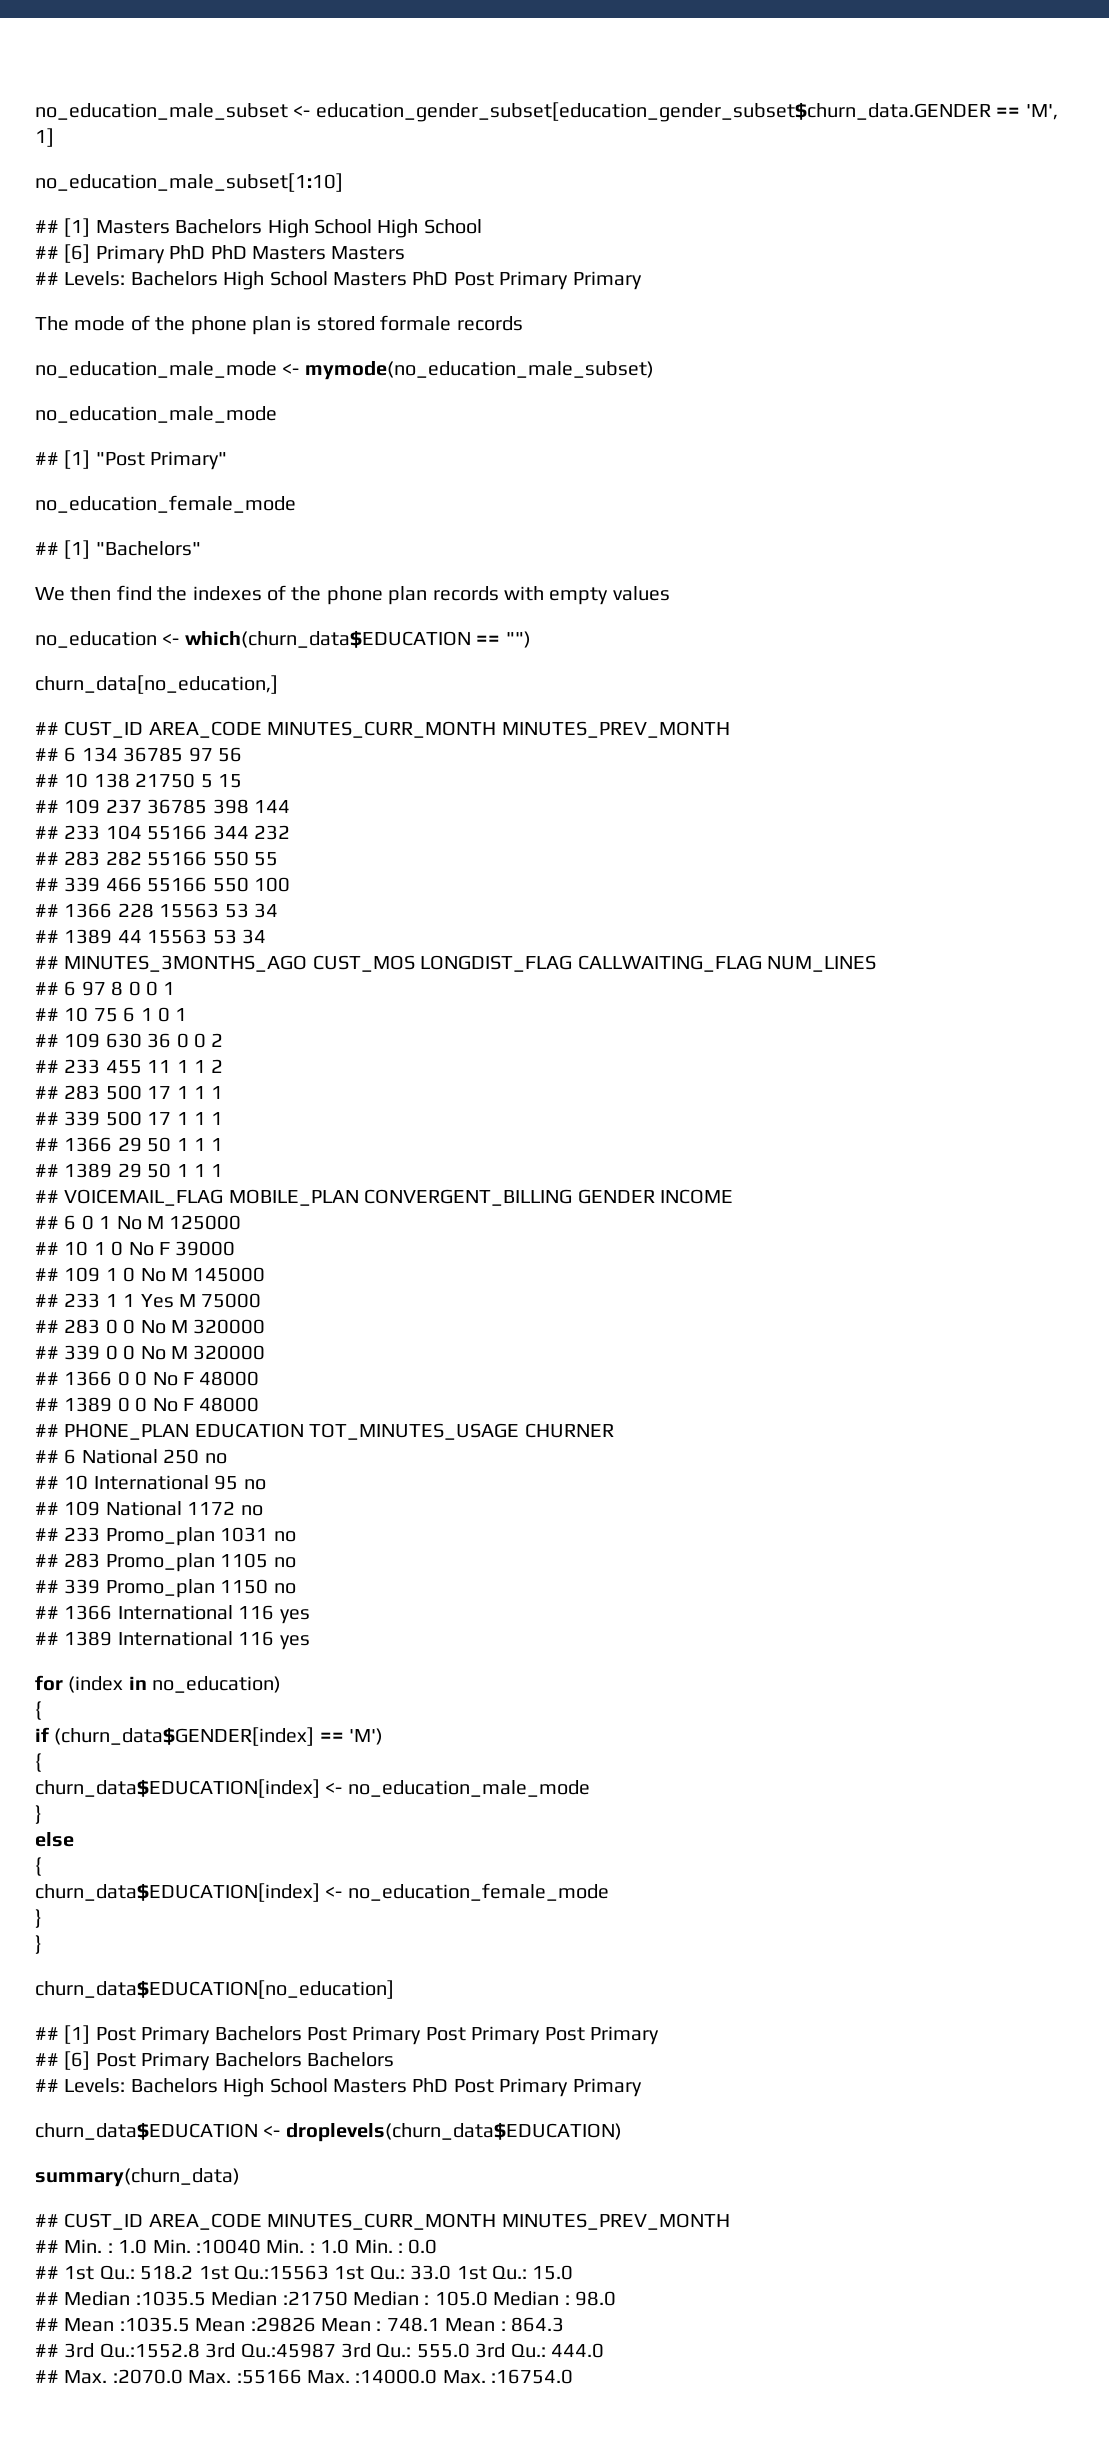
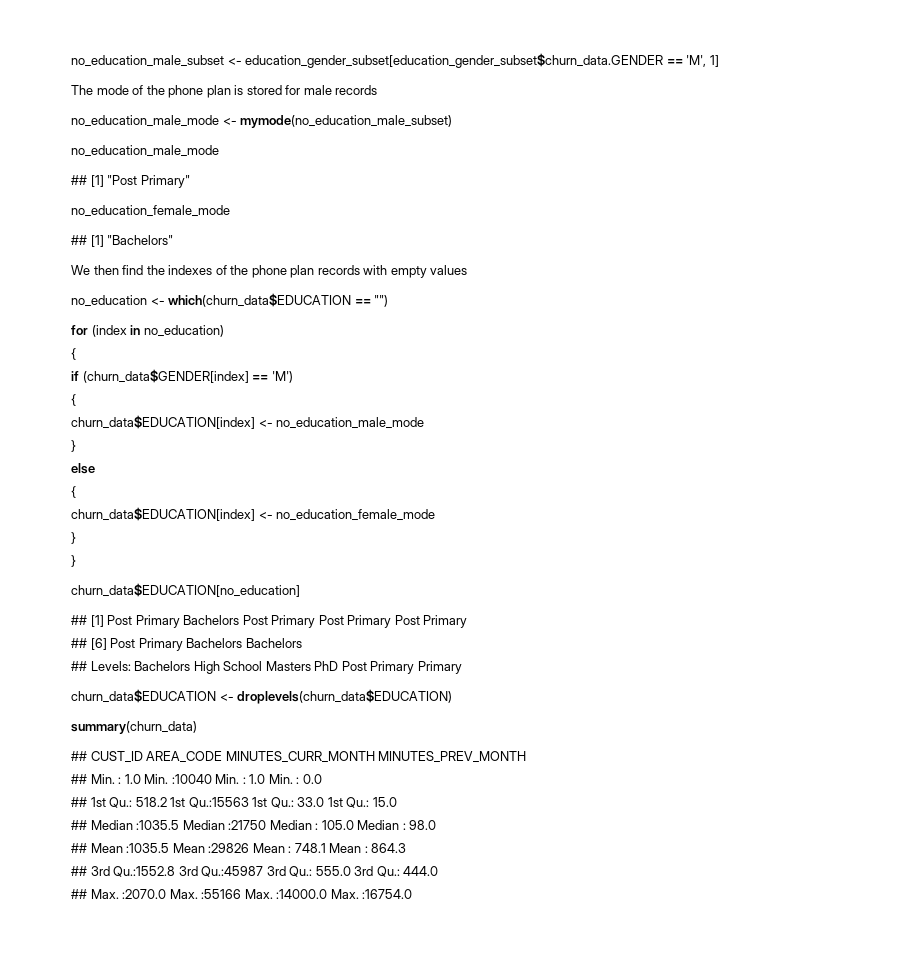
[35,173,343,192] [35,218,482,238] [35,244,406,264] [35,271,642,290] // no_education_male_subset[1:10] // ## [1] Masters Bachelors High School High School // ## [6] Primary PhD PhD Masters Masters // ## Levels: Bachelors High School Masters PhD Post Primary Primary -> (719, 61) none
[380,315,452,331] formale -> [285,85,332,95] for male
[35,675,278,694] [35,721,730,738] [35,747,242,762] [35,773,242,788] [35,799,290,814] [35,825,290,840] [35,851,278,866] [35,877,290,892] [35,903,278,918] [35,929,266,944] [35,955,876,972] [35,981,176,996] [35,1007,188,1022] [35,1033,224,1048] [35,1059,224,1074] [35,1085,224,1100] [35,1111,224,1126] [35,1137,224,1152] [35,1163,224,1178] [35,1189,733,1206] [35,1215,242,1230] [35,1241,236,1256] [35,1267,266,1282] [35,1293,262,1308] [35,1319,266,1334] [35,1345,266,1360] [35,1371,260,1386] [35,1397,260,1412] [35,1423,614,1440] [35,1449,227,1464] [35,1475,266,1490] [35,1501,263,1516] [35,1527,296,1546] [35,1553,296,1572] [35,1579,296,1598] [35,1605,310,1624] [35,1631,310,1650] // churn_data[no_education,] // ## CUST_ID AREA_CODE MINUTES_CURR_MONTH MINUTES_PREV_MONTH // ## 6 134 36785 97 56 // ## 10 138 21750 5 15 // ## 109 237 36785 398 144 // ## 233 104 55166 344 232 // ## 283 282 55166 550 55 // ## 339 466 55166 550 100 // ## 1366 228 15563 53 34 // ## 1389 44 15563 53 34 // ## MINUTES_3MONTHS_AGO CUST_MOS LONGDIST_FLAG CALLWAITING_FLAG NUM_LINES // ## 6 97 8 0 0 1 // ## 10 75 6 1 0 1 // ## 109 630 36 0 0 2 // ## 233 455 11 1 1 2 // ## 283 500 17 1 1 1 // ## 339 500 17 1 1 1 // ## 1366 29 50 1 1 1 // ## 1389 29 50 1 1 1 // ## VOICEMAIL_FLAG MOBILE_PLAN CONVERGENT_BILLING GENDER INCOME // ## 6 0 1 No M 125000 // ## 10 1 0 No F 39000 // ## 109 1 0 No M 145000 // ## 233 1 1 Yes M 75000 // ## 283 0 0 No M 320000 // ## 339 0 0 No M 320000 // ## 1366 0 0 No F 48000 // ## 1389 0 0 No F 48000 // ## PHONE_PLAN EDUCATION TOT_MINUTES_USAGE CHURNER // ## 6 National 250 no // ## 10 International 95 no // ## 109 National 1172 no // ## 233 Promo_plan 1031 no // ## 283 Promo_plan 1105 no // ## 339 Promo_plan 1150 no // ## 1366 International 116 yes // ## 1389 International 116 yes -> (389, 301) none

